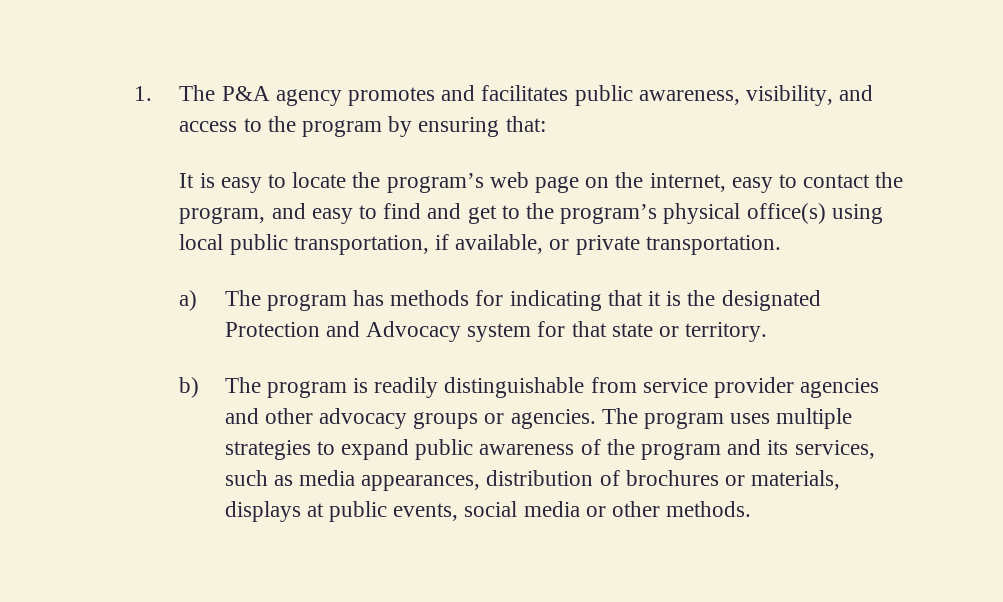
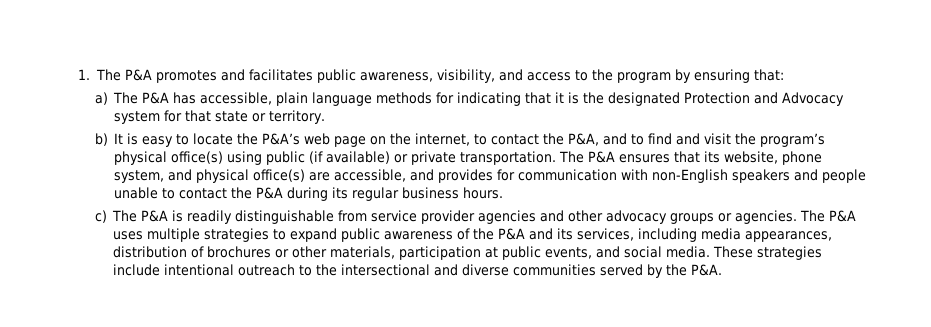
[275,89,342,106] agency -> (153, 75) none
[179,172,904,193] [179,203,883,224] [179,234,781,255] [179,290,384,311] It is easy to locate the program’s web page on the internet, easy to contact the program, and easy to find and get to the program’s physical office(s) using local public transportation, if available, or private transportation. // a) The program has -> [94,92,373,106] a) The P&A has accessible, plain language
[224,377,347,398] The program -> [114,133,826,147] [114,151,823,165] [114,169,867,183] [114,187,504,201] [94,210,169,223] It is easy to locate the P&A’s web page on the internet, to contact the P&A, and to find and visit the program’s physical office(s) using public (if available) or private transportation. The P&A ensures that its website, phone system, and physical office(s) are accessible, and provides for communication with non-English speakers and people unable to contact the P&A during its regular business hours. // c) The P&A
[643,412,724,429] program -> [829,210,857,222] P&A
[640,443,721,460] program -> [498,228,526,240] P&A
[224,470,293,486] such as -> [638,228,698,242] including
[751,470,841,490] [224,501,752,522] materials, displays at public events, social media or other methods. -> [292,246,823,260] [113,264,723,278] other materials, participation at public events, and social media. These strategies include intentional outreach to the intersectional and diverse communities served by the P&A.

